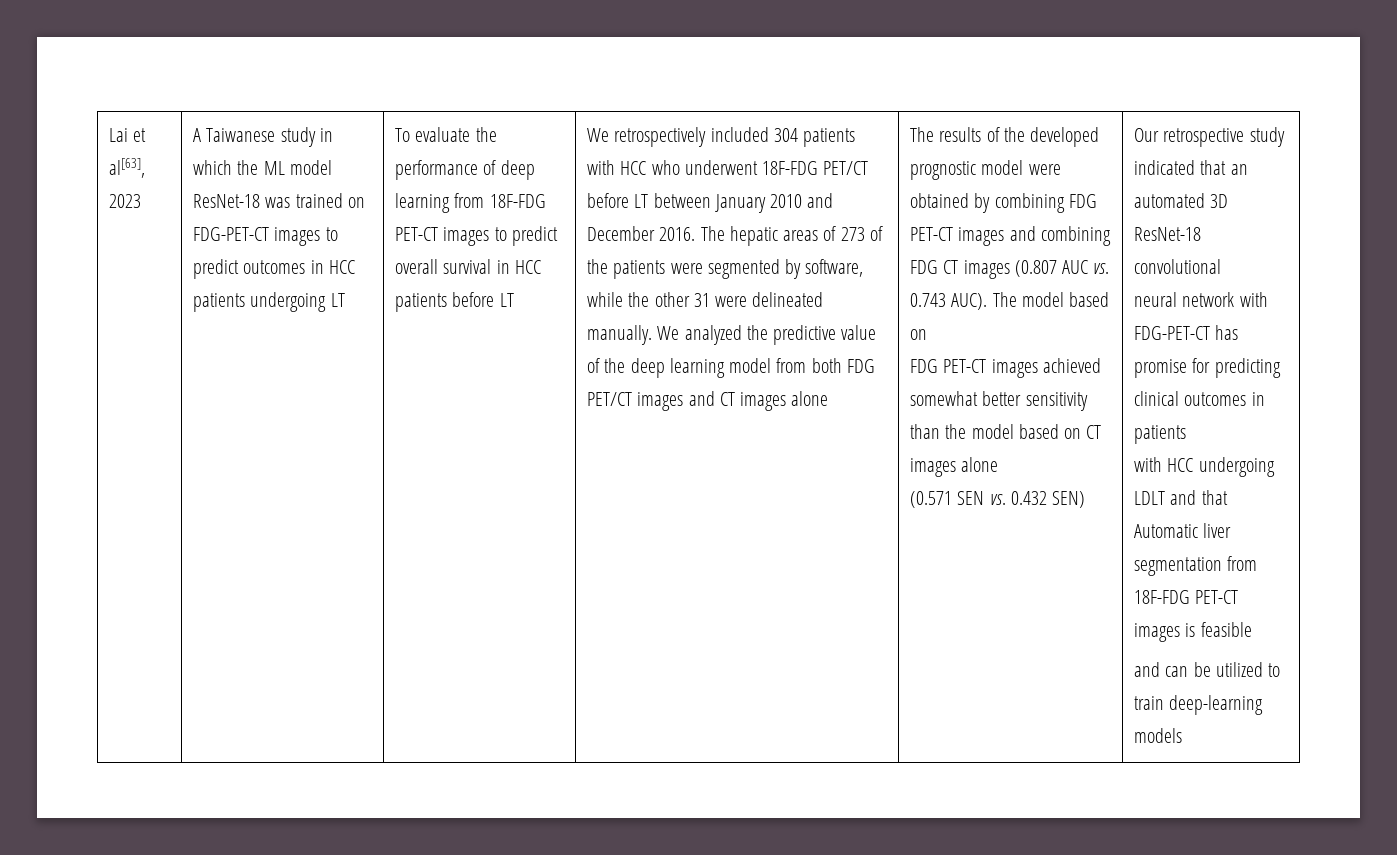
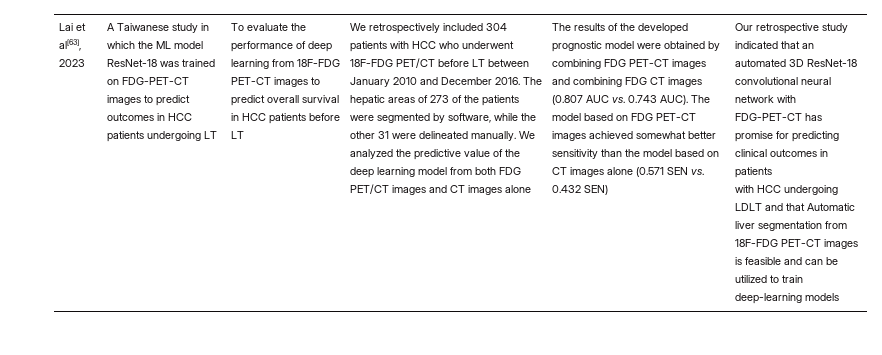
(927, 334) // -> (628, 118) none
(999, 464) // -> (633, 171) none
(1221, 266) // -> (798, 81) none
(1252, 629) // -> (781, 261) none

